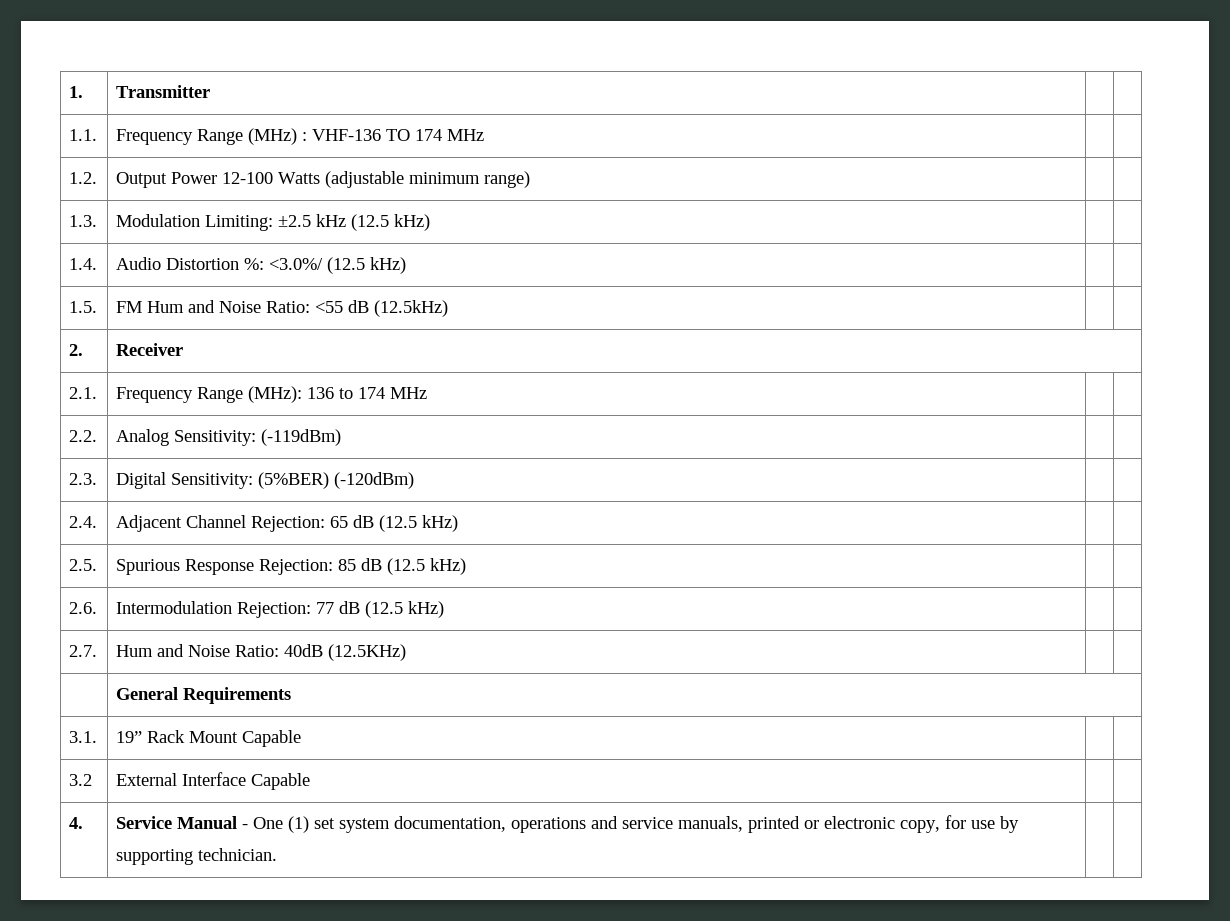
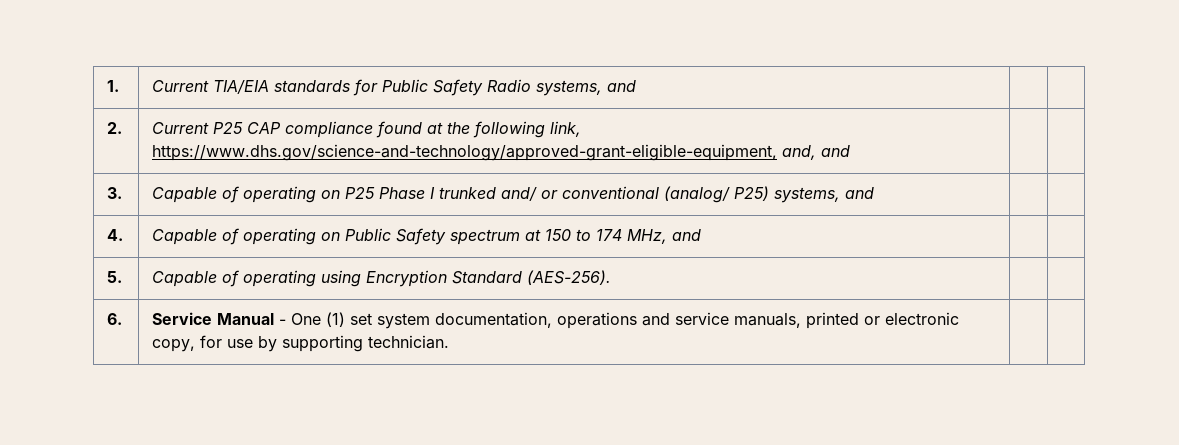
[116,85,211,98] [69,129,98,141] [116,128,485,145] [69,172,98,184] [116,171,531,188] [69,215,98,227] [116,214,431,231] [69,258,98,270] [116,257,407,274] [69,301,98,313] [116,300,449,317] [69,344,84,356] [116,343,184,356] [69,387,98,399] [116,386,428,403] [69,430,98,442] [116,429,342,446] [69,473,98,485] [116,472,415,489] [69,516,98,528] [116,515,459,532] [69,559,98,571] [116,558,467,575] [69,602,98,614] [116,601,445,618] [69,645,98,657] [116,644,407,661] [116,687,292,704] [69,731,98,743] [116,730,302,747] [69,774,93,786] [116,772,311,790] [69,817,84,829] Transmitter | | // 1.1. | Frequency Range (MHz) : VHF-136 TO 174 MHz | | // 1.2. | Output Power 12-100 Watts (adjustable minimum range) | | // 1.3. | Modulation Limiting: ±2.5 kHz (12.5 kHz) | | // 1.4. | Audio Distortion %: <3.0%/ (12.5 kHz) | | // 1.5. | FM Hum and Noise Ratio: <55 dB (12.5kHz) | | // 2. | Receiver // 2.1. | Frequency Range (MHz): 136 to 174 MHz | | // 2.2. | Analog Sensitivity: (-119dBm) | | // 2.3. | Digital Sensitivity: (5%BER) (-120dBm) | | // 2.4. | Adjacent Channel Rejection: 65 dB (12.5 kHz) | | // 2.5. | Spurious Response Rejection: 85 dB (12.5 kHz) | | // 2.6. | Intermodulation Rejection: 77 dB (12.5 kHz) | | // 2.7. | Hum and Noise Ratio: 40dB (12.5KHz) | | // | General Requirements // 3.1. | 19” Rack Mount Capable | | // 3.2 | External Interface Capable | | // 4. -> [152,79,637,96] [107,122,123,134] [152,121,582,138] [152,144,851,161] [107,187,123,199] [152,186,875,203] [107,229,124,241] [152,228,702,245] [107,271,123,283] [152,270,612,287] [107,313,123,325] Current TIA/EIA standards for Public Safety Radio systems, and | | // 2. | Current P25 CAP compliance found at the following link, https://www.dhs.gov/science-and-technology/approved-grant-eligible-equipment, and, and | | // 3. | Capable of operating on P25 Phase I trunked and/ or conventional (analog/ P25) systems, and | | // 4. | Capable of operating on Public Safety spectrum at 150 to 174 MHz, and | | // 5. | Capable of operating using Encryption Standard (AES-256). | | // 6.

